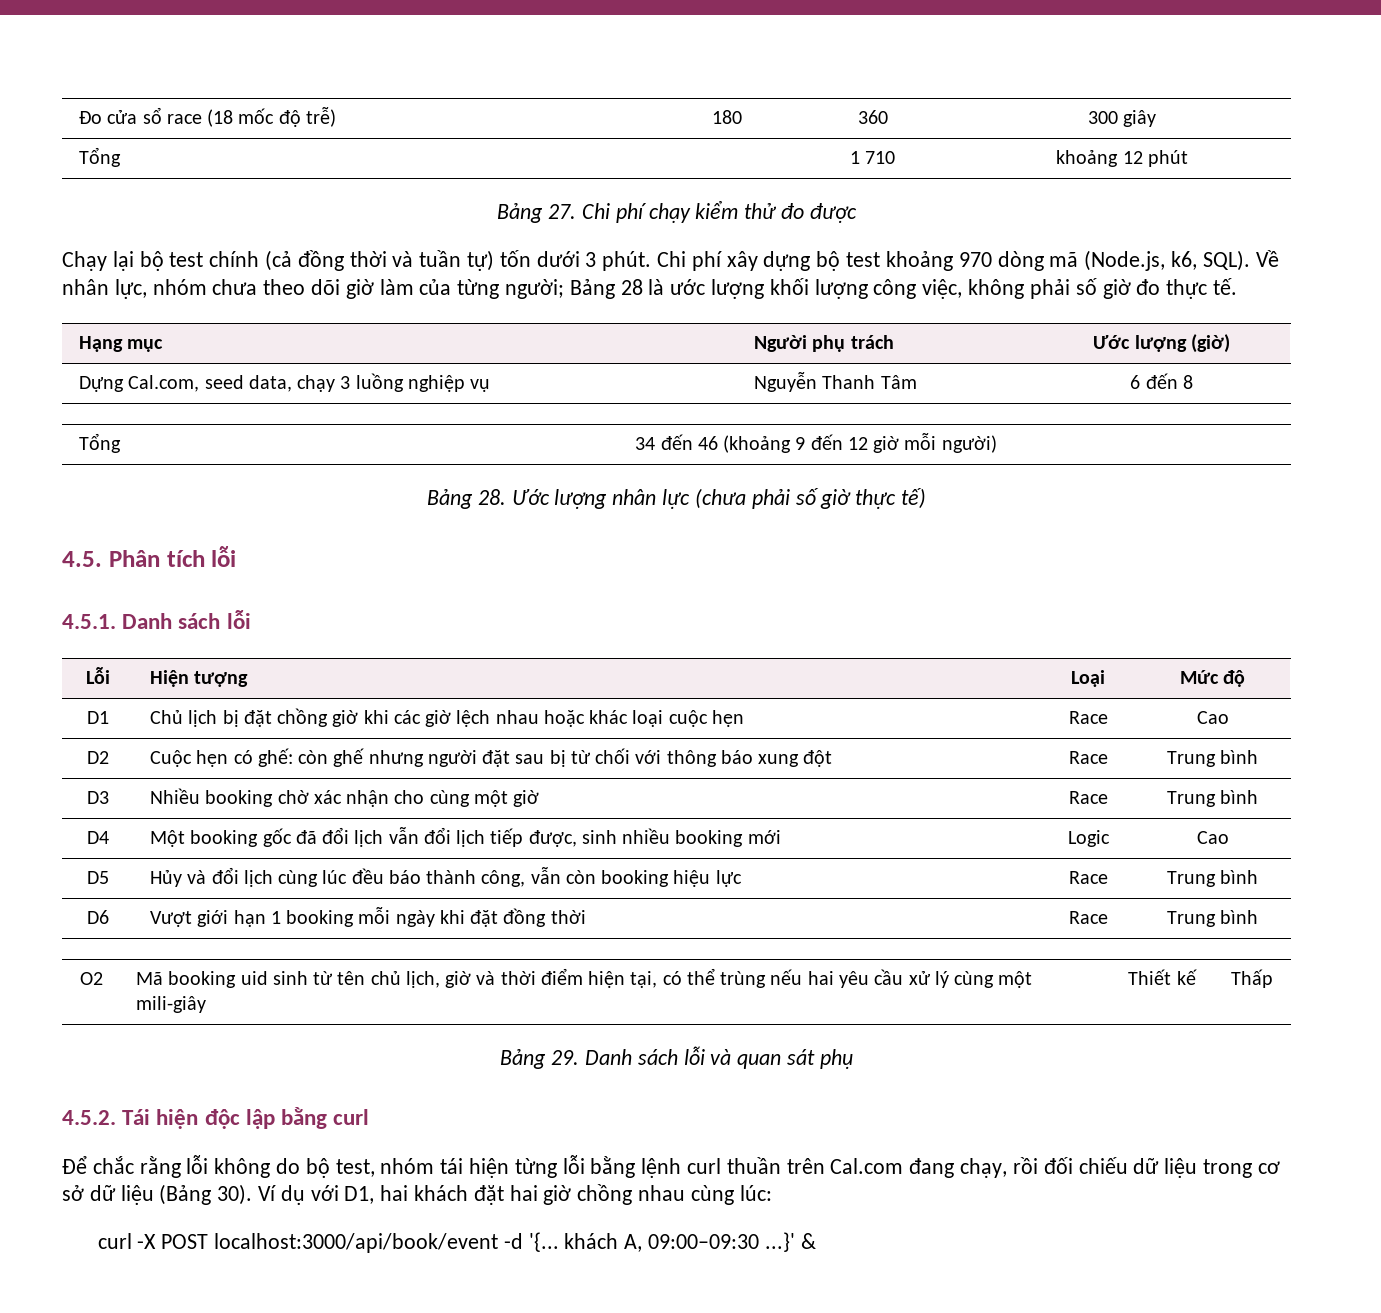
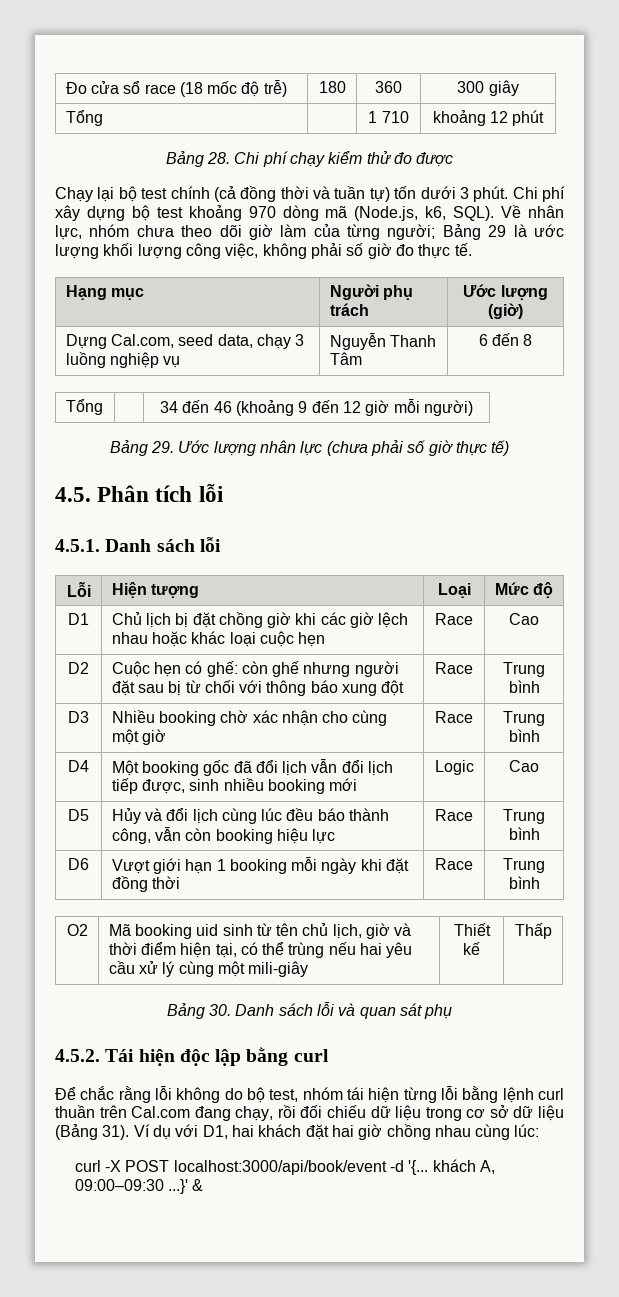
[548,204,577,219] 27. -> [207,152,231,164] 28.
[620,279,643,295] 28 -> [488,225,507,237] 29
[477,489,506,505] 28. -> [151,441,175,453] 29.
[551,1050,580,1065] 29. -> [209,1004,232,1016] 30.
[217,1184,253,1205] 30). -> [102,1125,130,1140] 31).

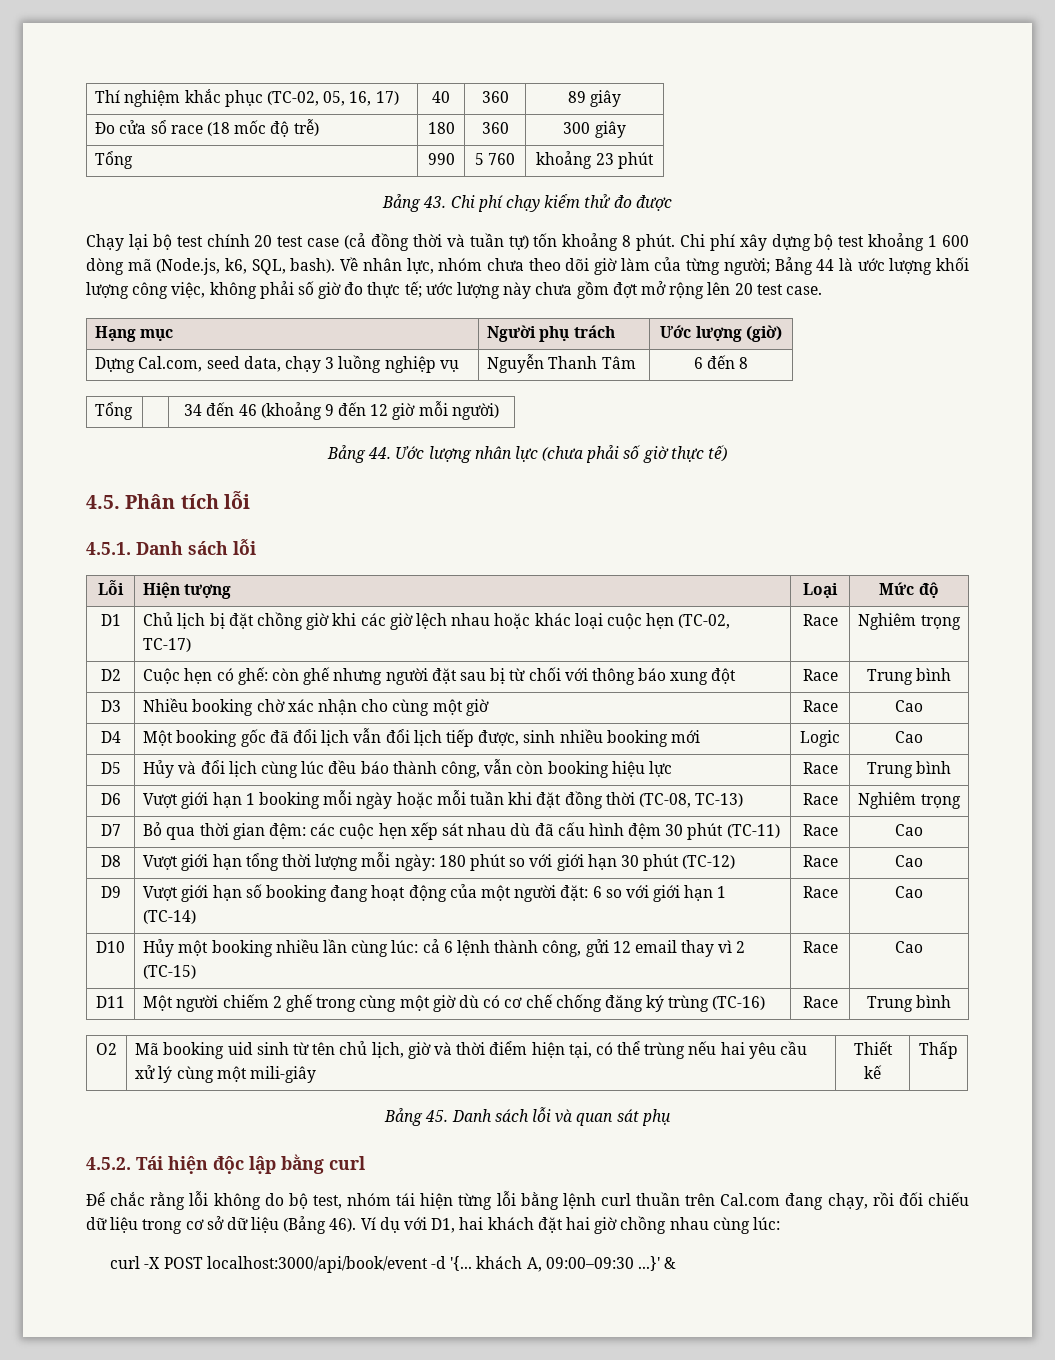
(65, 88) none -> [95,89,399,107] [432,91,450,103] [481,91,509,103] [567,90,622,107] Thí nghiệm khắc phục (TC-02, 05, 16, 17) | 40 | 360 | 89 giây //
[368,111,409,123] [432,110,508,126] | 1 710 | khoảng 12 -> [427,153,455,165] [474,153,516,165] [536,151,614,169] 990 | 5 760 | khoảng 23
[207,152,231,164] 28. -> [423,196,447,208] 43.
(210, 192) none -> [254,235,340,247] 20 test case
[420,186,469,199] dưới 3 -> [562,233,632,251] khoảng 8
[248,206,276,218] 970 -> [928,235,969,247] 1 600
[453,206,495,221] SQL). -> [251,258,336,275] SQL, bash).
[488,225,507,237] 29 -> [816,259,835,271] 44
[454,243,472,256] tế. -> [404,281,822,299] tế; ước lượng này chưa gồm đợt mở rộng lên 20 test case.
[151,441,175,453] 29. -> [368,447,392,459] 44.
[435,613,473,625] [509,613,539,625] | Race | Cao -> [678,614,731,629] [143,638,192,652] [802,614,838,626] [858,613,961,630] (TC-02, TC-17) | Race | Nghiêm trọng
[503,711,545,726] [508,729,540,742] Trung bình -> [895,700,923,712] Cao
(357, 866) none -> [396,790,504,808] hoặc mỗi tuần
(180, 882) none -> [638,793,744,808] [802,793,838,805] [858,792,961,809] [100,824,121,836] [143,822,780,840] [802,824,838,836] [895,824,923,836] [100,855,121,867] [143,852,736,871] [802,855,838,867] [895,855,923,867] [100,886,121,898] [143,884,727,902] [143,910,197,924] [802,886,838,898] [895,886,923,898] [96,941,125,953] [143,939,746,957] [143,965,197,979] [802,941,838,953] [895,941,923,953] [96,996,125,1008] [143,994,766,1012] (TC-08, TC-13) | Race | Nghiêm trọng // D7 | Bỏ qua thời gian đệm: các cuộc hẹn xếp sát nhau dù đã cấu hình đệm 30 phút (TC-11) | Race | Cao // D8 | Vượt giới hạn tổng thời lượng mỗi ngày: 180 phút so với giới hạn 30 phút (TC-12) | Race | Cao // D9 | Vượt giới hạn số booking đang hoạt động của một người đặt: 6 so với giới hạn 1 (TC-14) | Race | Cao // D10 | Hủy một booking nhiều lần cùng lúc: cả 6 lệnh thành công, gửi 12 email thay vì 2 (TC-15) | Race | Cao // D11 | Một người chiếm 2 ghế trong cùng một giờ dù có cơ chế chống đăng ký trùng (TC-16)
[209,1004,232,1016] 30. -> [425,1110,449,1122] 45.
[102,1125,130,1140] 31). -> [329,1218,357,1232] 46).

